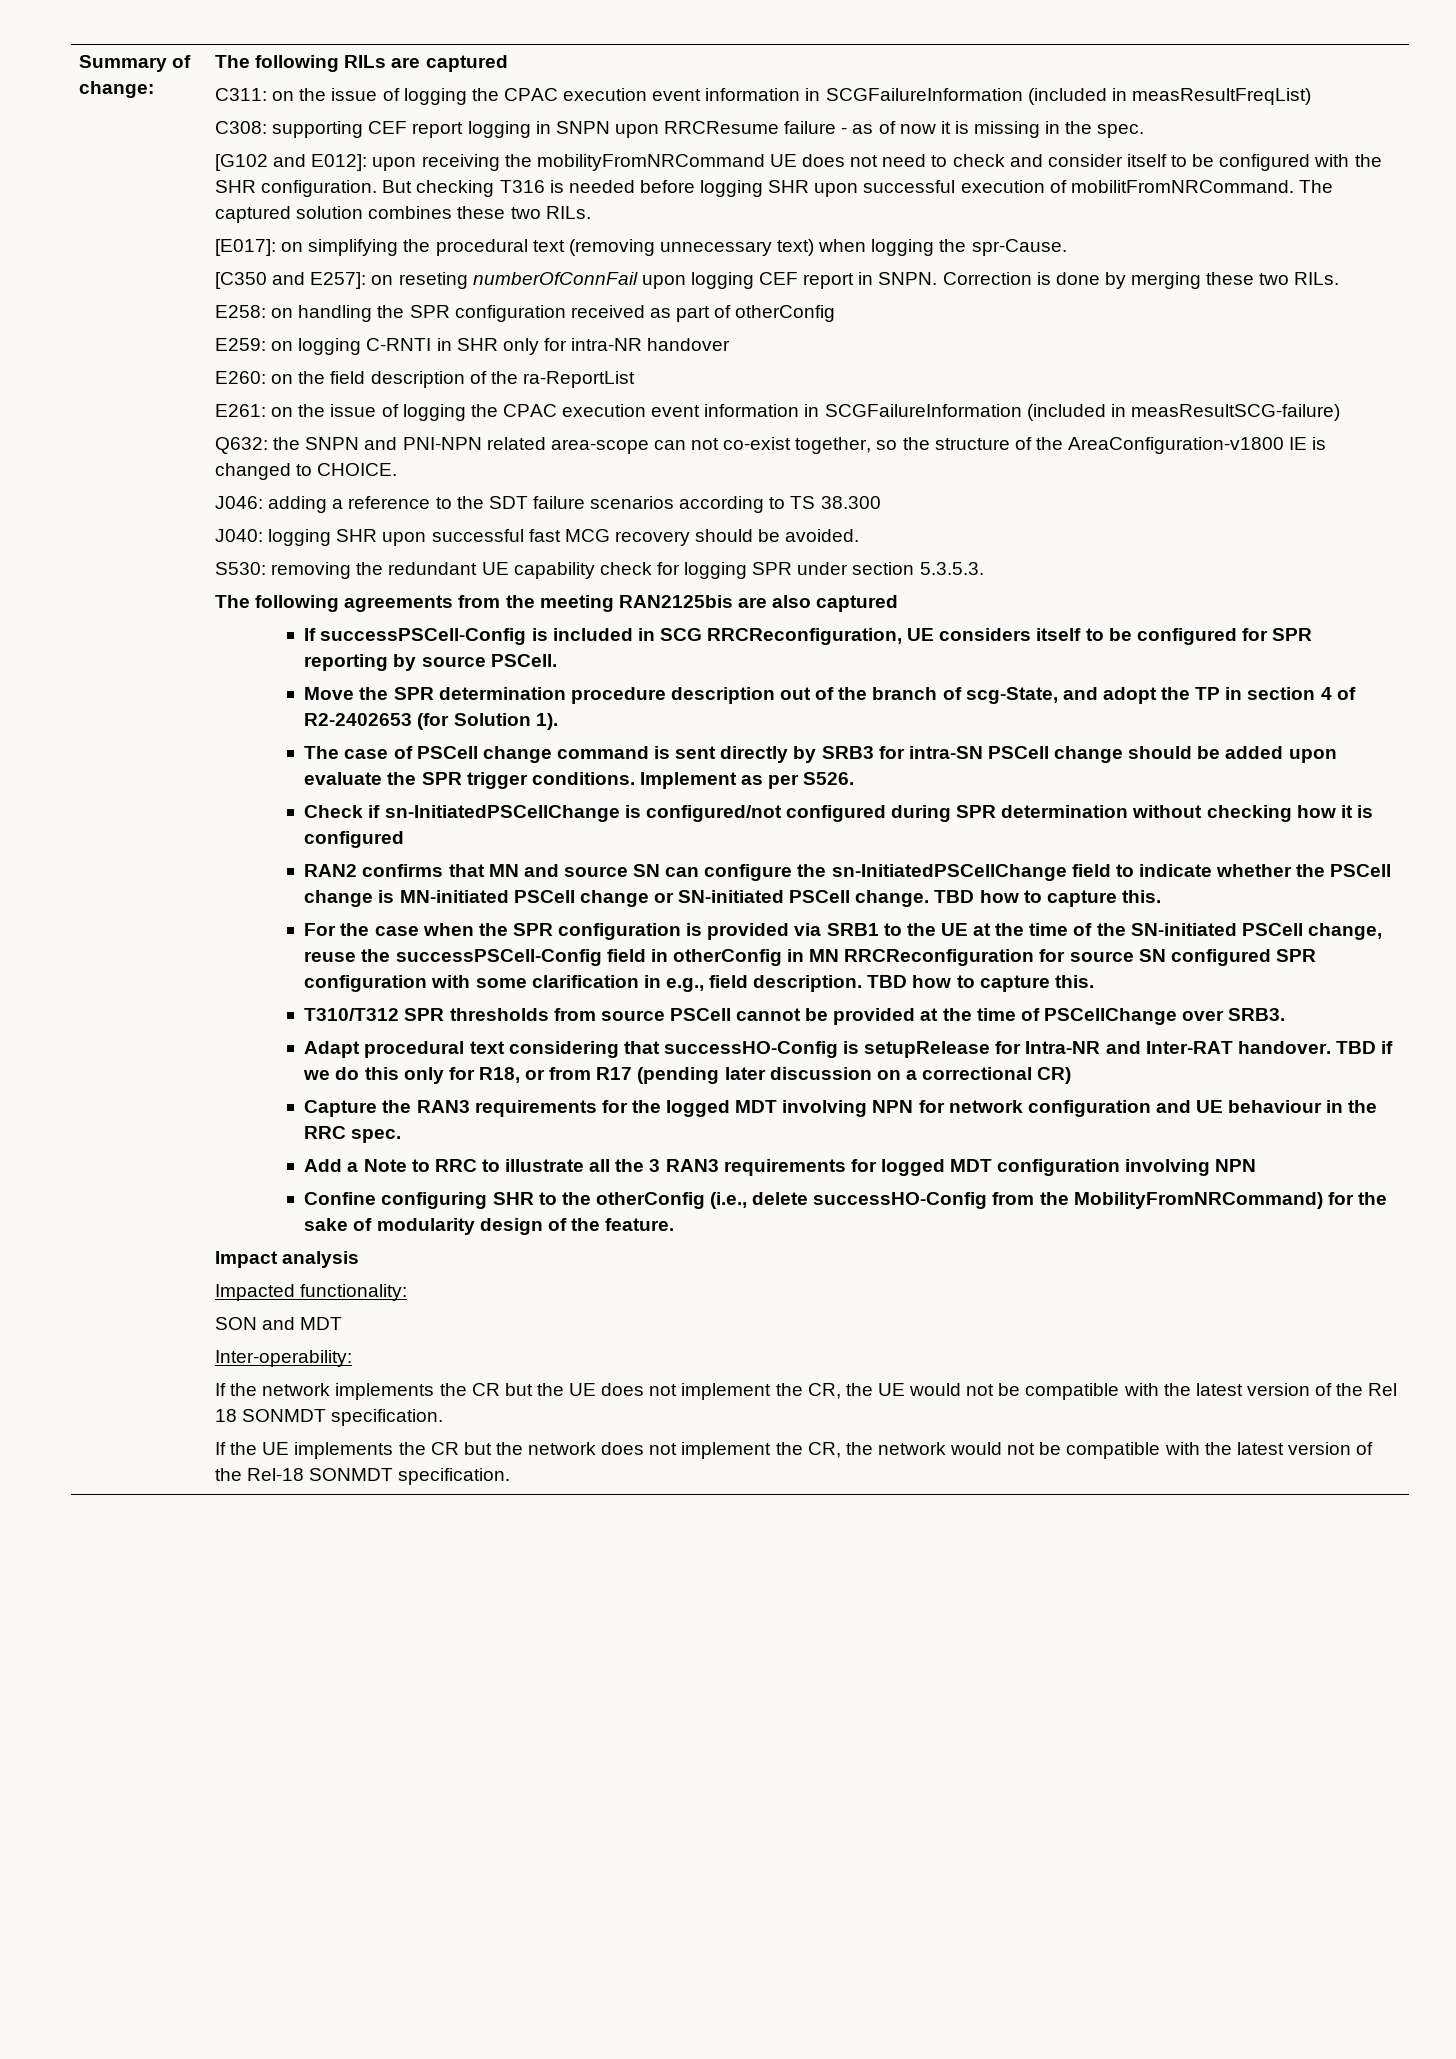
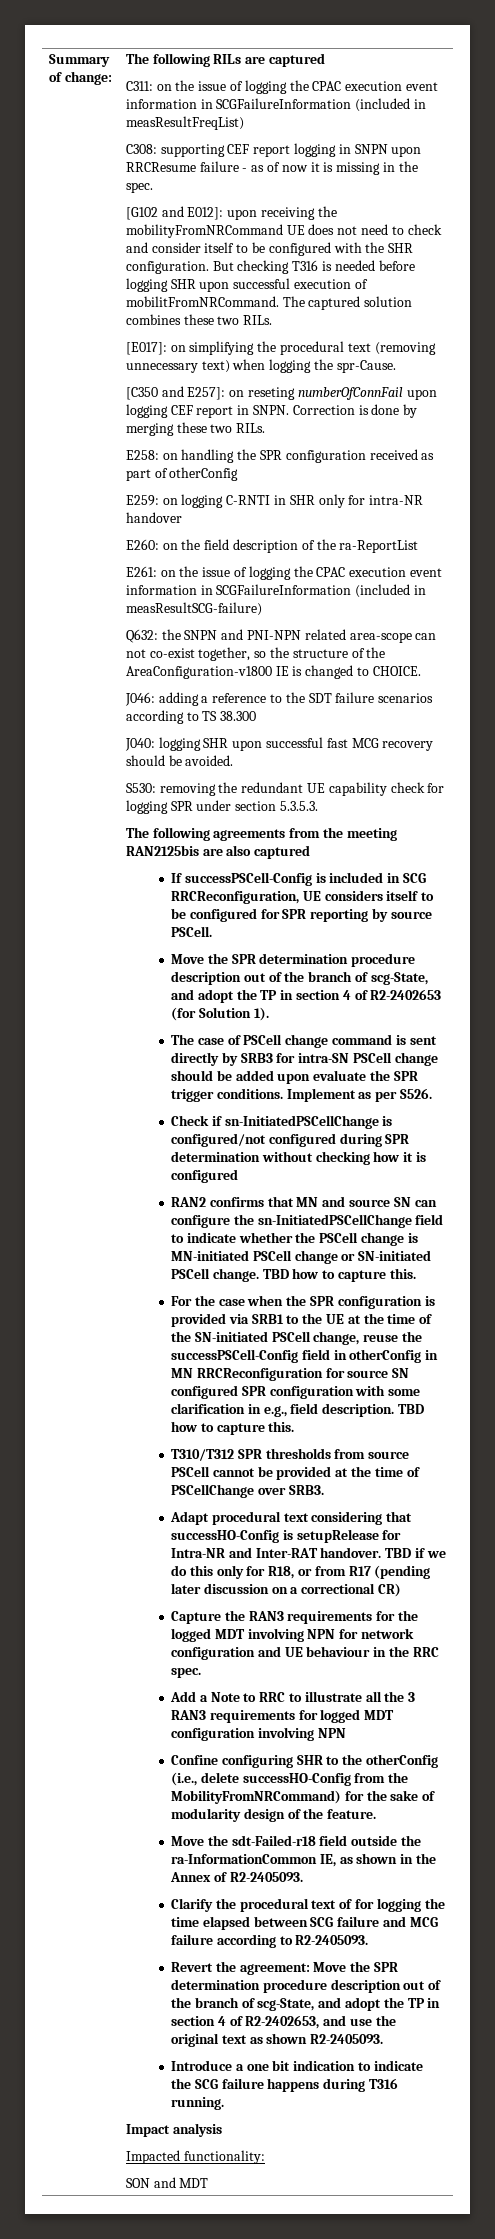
(675, 1224) none -> [171,1835,422,1846] [171,1853,437,1867] [170,1872,303,1882] [171,1898,445,1912] [171,1916,438,1930] [171,1934,369,1948] [171,1961,399,1975] [171,1979,442,1993] [171,1997,441,2011] [171,2015,396,2029] [171,2033,384,2047] [171,2060,423,2071] [171,2078,399,2092] [171,2097,225,2110] // Move the sdt-Failed-r18 field outside the ra-InformationCommon IE, as shown in the Annex of R2-2405093. // Clarify the procedural text of for logging the time elapsed between SCG failure and MCG failure according to R2-2405093. // Revert the agreement: Move the SPR determination procedure description out of the branch of scg-State, and adopt the TP in section 4 of R2-2402653, and use the original text as shown R2-2405093. // Introduce a one bit indication to indicate the SCG failure happens during T316 running.
[215,1350,353,1367] [215,1383,1398,1400] [215,1409,444,1426] [215,1442,1374,1459] [215,1468,511,1485] // Inter-operability: // If the network implements the CR but the UE does not implement the CR, the UE would not be compatible with the latest version of the Rel 18 SONMDT specification. // If the UE implements the CR but the network does not implement the CR, the network would not be compatible with the latest version of the Rel-18 SONMDT specification. -> (209, 2183) none

